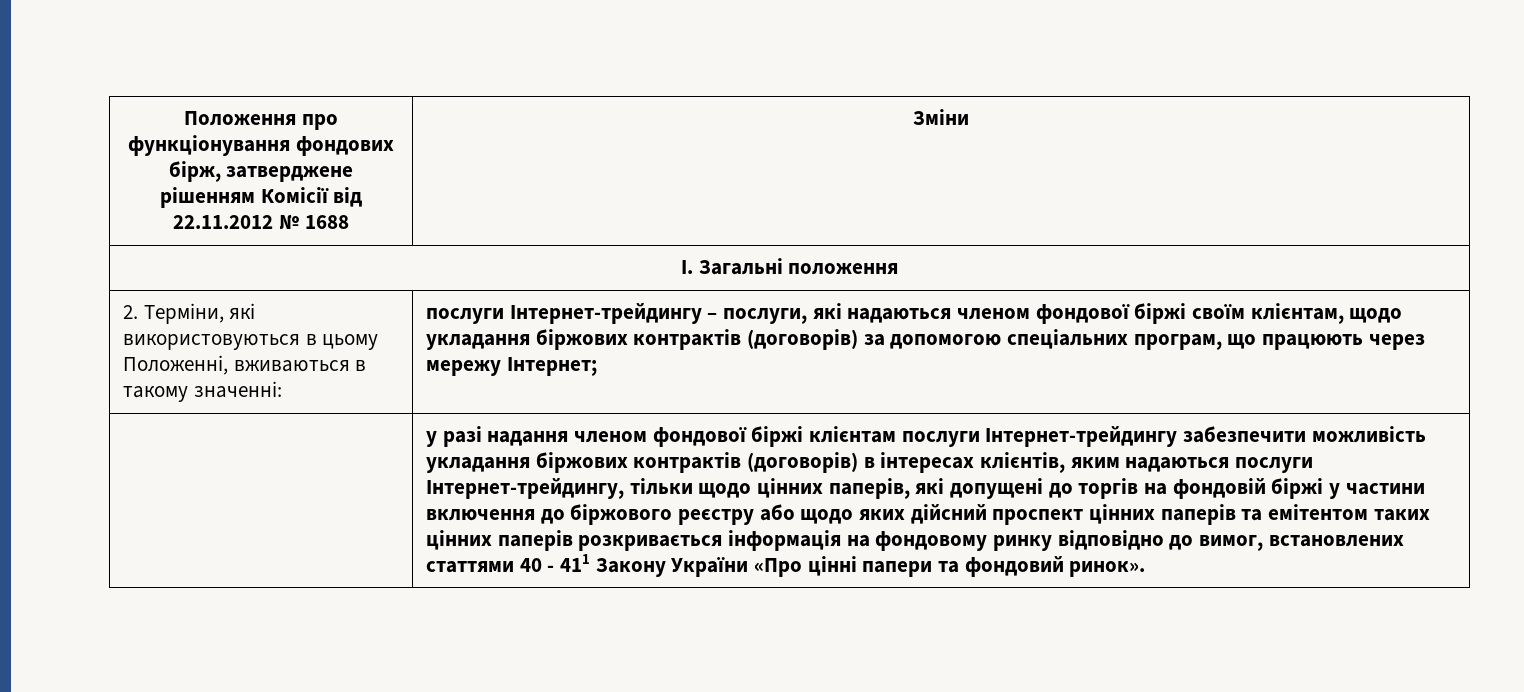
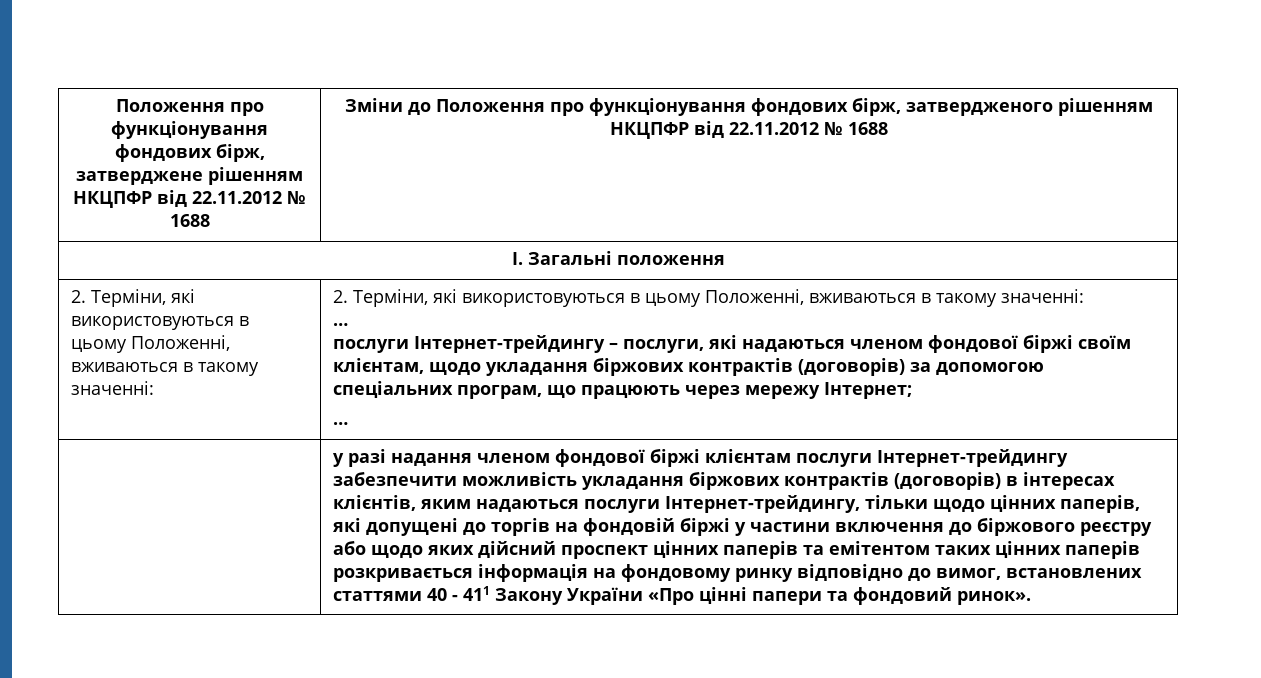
[260,187,329,203] Комісії -> [73,191,152,208] НКЦПФР
(969, 117) none -> [408,98,1153,116] [610,121,888,139] до Положення про функціонування фондових бірж, затвердженого рішенням НКЦПФР від 22.11.2012 № 1688
(282, 389) none -> [333,289,1085,307] [333,323,349,326] 2. Терміни, які використовуються в цьому Положенні, вживаються в такому значенні: // … //
(597, 366) none -> [333,422,349,425] // …

